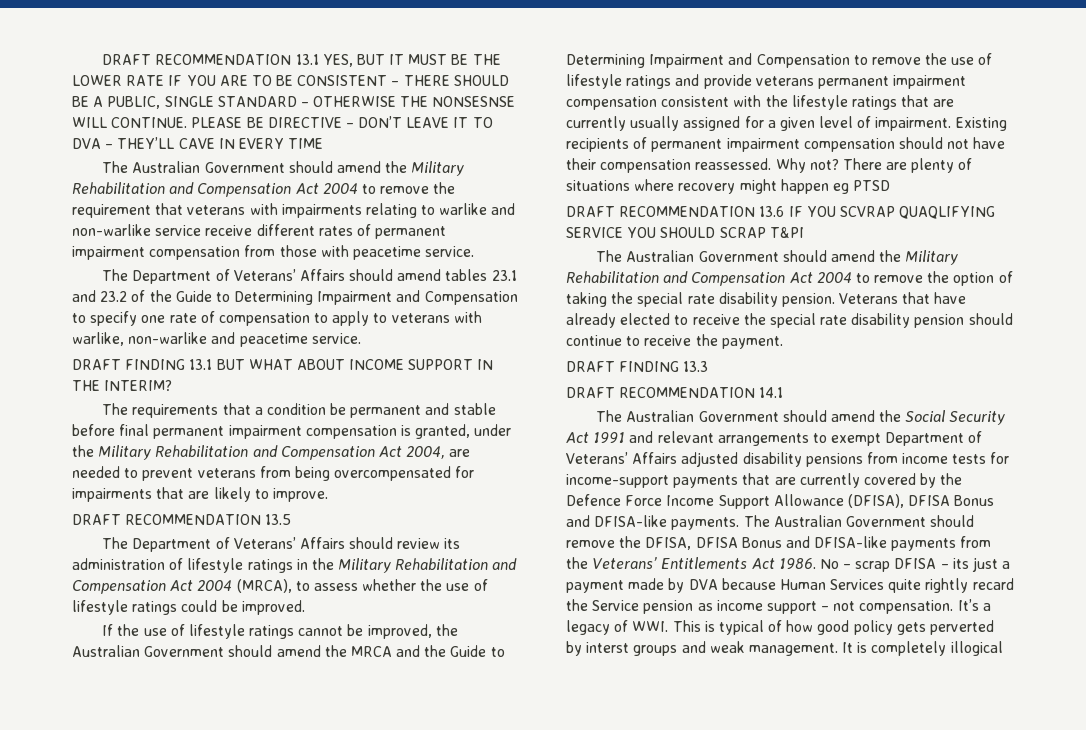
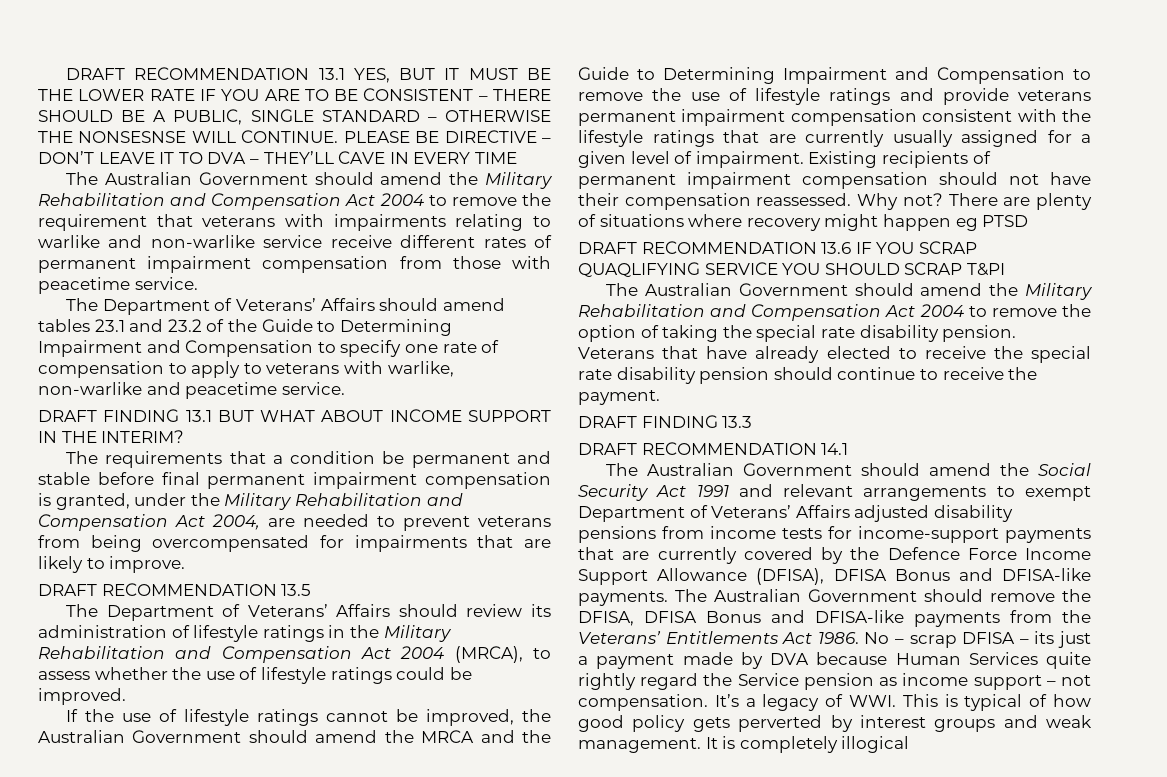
[839,206,895,217] SCVRAP -> [918,241,977,254] SCRAP
[972,578,1014,590] recard -> [640,673,699,690] regard
[586,642,630,653] interst -> [859,715,926,728] interest

